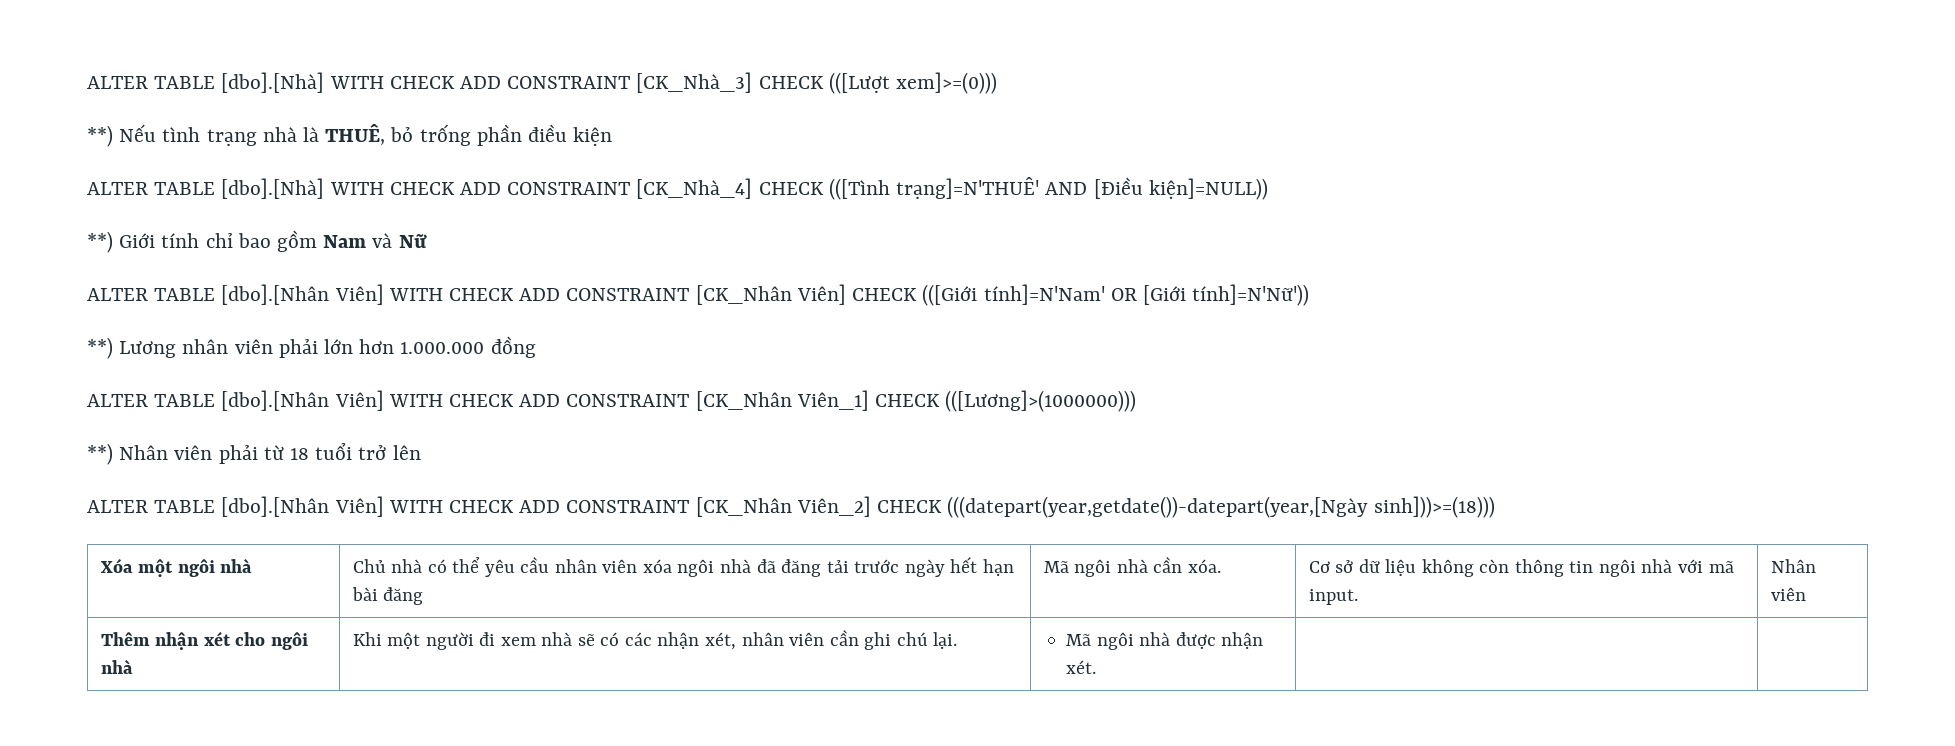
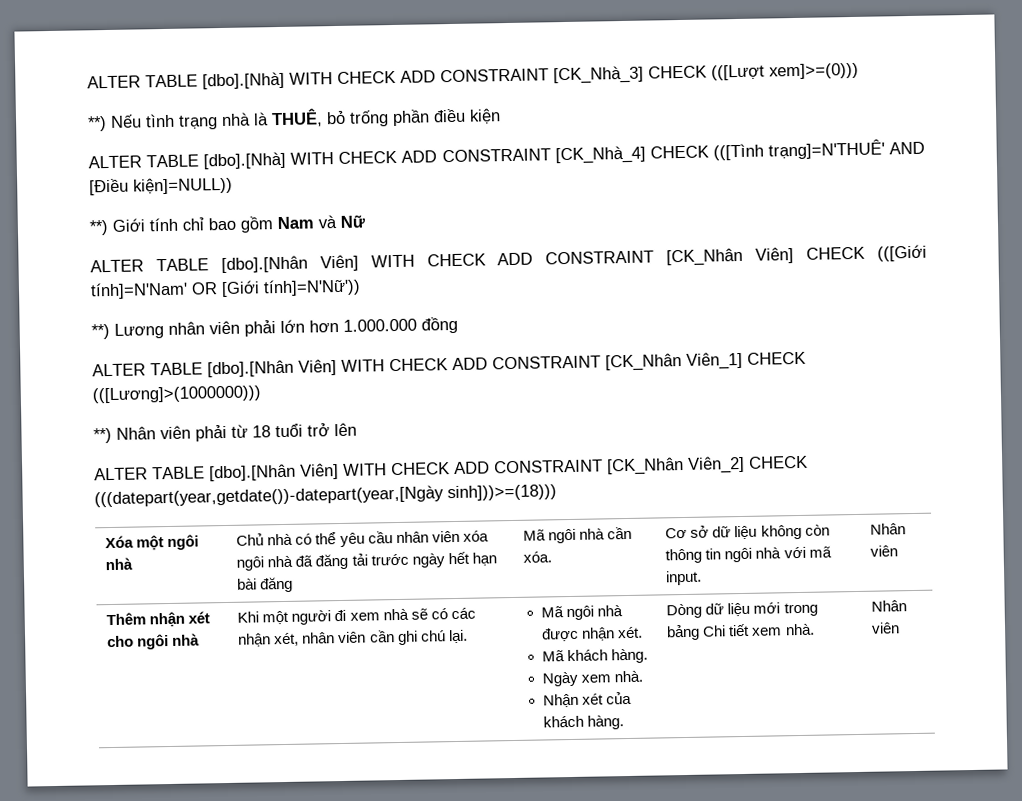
(1097, 667) | | -> [541,648,648,664] [541,670,643,687] [542,691,632,708] [542,715,624,730] [666,602,818,619] [666,623,815,641] [871,600,908,612] [871,622,901,634] // Mã khách hàng. // Ngày xem nhà. // Nhận xét của khách hàng. | Dòng dữ liệu mới trong bảng Chi tiết xem nhà. | Nhân viên

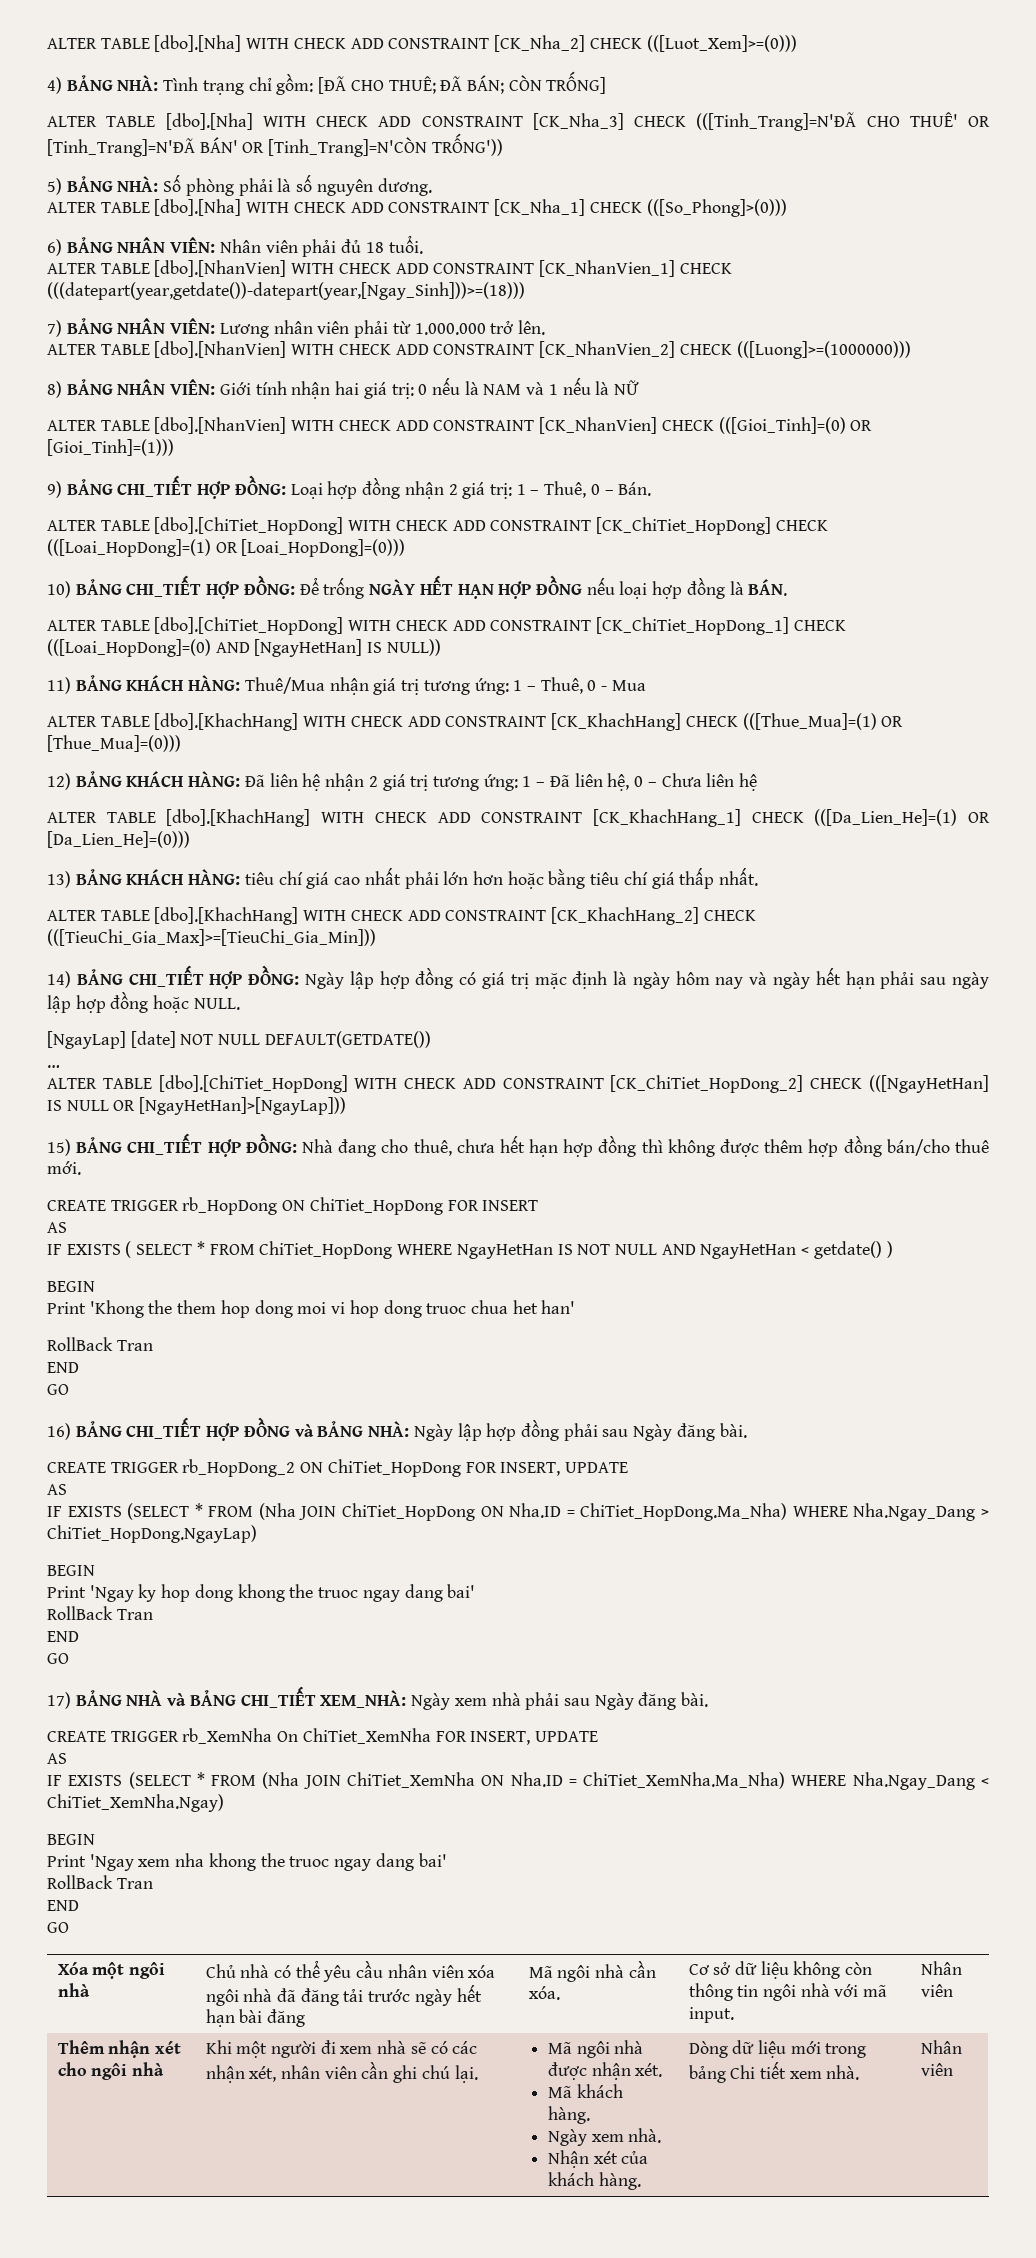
[87,62,859,90] [87,108,501,132] [88,139,925,170] [89,176,233,196] [89,214,365,236] [90,244,927,274] [90,278,361,300] [91,316,458,340] [92,351,806,378] [92,385,261,404] [93,422,357,444] [94,455,808,482] [94,484,557,508] ALTER TABLE [dbo].[Nhà] WITH CHECK ADD CONSTRAINT [CK_Nhà_3] CHECK (([Lượt xem]>=(0))) // **) Nếu tình trạng nhà là THUÊ, bỏ trống phần điều kiện // ALTER TABLE [dbo].[Nhà] WITH CHECK ADD CONSTRAINT [CK_Nhà_4] CHECK (([Tình trạng]=N'THUÊ' AND [Điều kiện]=NULL)) // **) Giới tính chỉ bao gồm Nam và Nữ // ALTER TABLE [dbo].[Nhân Viên] WITH CHECK ADD CONSTRAINT [CK_Nhân Viên] CHECK (([Giới tính]=N'Nam' OR [Giới tính]=N'Nữ')) // **) Lương nhân viên phải lớn hơn 1.000.000 đồng // ALTER TABLE [dbo].[Nhân Viên] WITH CHECK ADD CONSTRAINT [CK_Nhân Viên_1] CHECK (([Lương]>(1000000))) // **) Nhân viên phải từ 18 tuổi trở lên // ALTER TABLE [dbo].[Nhân Viên] WITH CHECK ADD CONSTRAINT [CK_Nhân Viên_2] CHECK (((datepart(year,getdate())-datepart(year,[Ngày sinh]))>=(18))) -> [47,35,797,52] [47,71,607,95] [47,112,990,131] [47,133,503,157] [47,174,432,196] [47,199,787,217] [47,235,423,257] [47,260,732,277] [47,282,525,300] [47,318,545,338] [47,341,911,359] [47,377,640,399] [47,417,873,434] [47,439,174,456] [47,475,652,499] [47,517,828,535] [47,539,406,557] [47,575,788,599] [47,617,846,635] [47,639,441,657] [47,675,646,695] [47,713,904,731] [47,735,181,752] [47,771,757,791] [47,809,991,827] [47,831,190,848] [47,867,759,889] [47,907,756,925] [47,929,376,946] [47,965,989,989] [47,991,240,1013] [47,1031,431,1049] [47,1065,60,1068] [47,1075,990,1093] [47,1097,347,1115] [47,1133,989,1157] [47,1161,81,1175] [47,1197,539,1215] [47,1222,67,1233] [47,1241,893,1259] [47,1281,95,1292] [47,1300,576,1318] [47,1337,153,1351] [47,1362,79,1373] [47,1384,69,1395] [47,1417,747,1441] [47,1459,629,1477] [47,1484,67,1495] [47,1503,989,1521] [47,1525,257,1543] [47,1565,95,1576] [47,1584,476,1602] [47,1606,153,1620] [47,1631,79,1642] [47,1653,69,1664] [47,1686,709,1710] [47,1728,599,1745] [47,1753,67,1764] [47,1772,990,1790] [47,1794,224,1812] [47,1834,95,1845] [47,1853,447,1871] [47,1875,153,1889] [47,1900,79,1911] [47,1922,69,1933] ALTER TABLE [dbo].[Nha] WITH CHECK ADD CONSTRAINT [CK_Nha_2] CHECK (([Luot_Xem]>=(0))) // 4) BẢNG NHÀ: Tình trạng chỉ gồm: [ĐÃ CHO THUÊ; ĐÃ BÁN; CÒN TRỐNG] // ALTER TABLE [dbo].[Nha] WITH CHECK ADD CONSTRAINT [CK_Nha_3] CHECK (([Tinh_Trang]=N'ĐÃ CHO THUÊ' OR [Tinh_Trang]=N'ĐÃ BÁN' OR [Tinh_Trang]=N'CÒN TRỐNG')) // 5) BẢNG NHÀ: Số phòng phải là số nguyên dương. // ALTER TABLE [dbo].[Nha] WITH CHECK ADD CONSTRAINT [CK_Nha_1] CHECK (([So_Phong]>(0))) // 6) BẢNG NHÂN VIÊN: Nhân viên phải đủ 18 tuổi. // ALTER TABLE [dbo].[NhanVien] WITH CHECK ADD CONSTRAINT [CK_NhanVien_1] CHECK (((datepart(year,getdate())-datepart(year,[Ngay_Sinh]))>=(18))) // 7) BẢNG NHÂN VIÊN: Lương nhân viên phải từ 1.000.000 trở lên. // ALTER TABLE [dbo].[NhanVien] WITH CHECK ADD CONSTRAINT [CK_NhanVien_2] CHECK (([Luong]>=(1000000))) // 8) BẢNG NHÂN VIÊN: Giới tính nhận hai giá trị: 0 nếu là NAM và 1 nếu là NỮ // ALTER TABLE [dbo].[NhanVien] WITH CHECK ADD CONSTRAINT [CK_NhanVien] CHECK (([Gioi_Tinh]=(0) OR [Gioi_Tinh]=(1))) // 9) BẢNG CHI_TIẾT HỢP ĐỒNG: Loại hợp đồng nhận 2 giá trị: 1 – Thuê, 0 – Bán. // ALTER TABLE [dbo].[ChiTiet_HopDong] WITH CHECK ADD CONSTRAINT [CK_ChiTiet_HopDong] CHECK (([Loai_HopDong]=(1) OR [Loai_HopDong]=(0))) // 10) BẢNG CHI_TIẾT HỢP ĐỒNG: Để trống NGÀY HẾT HẠN HỢP ĐỒNG nếu loại hợp đồng là BÁN. // ALTER TABLE [dbo].[ChiTiet_HopDong] WITH CHECK ADD CONSTRAINT [CK_ChiTiet_HopDong_1] CHECK (([Loai_HopDong]=(0) AND [NgayHetHan] IS NULL)) // 11) BẢNG KHÁCH HÀNG: Thuê/Mua nhận giá trị tương ứng: 1 – Thuê, 0 - Mua // ALTER TABLE [dbo].[KhachHang] WITH CHECK ADD CONSTRAINT [CK_KhachHang] CHECK (([Thue_Mua]=(1) OR [Thue_Mua]=(0))) // 12) BẢNG KHÁCH HÀNG: Đã liên hệ nhận 2 giá trị tương ứng: 1 – Đã liên hệ, 0 – Chưa liên hệ // ALTER TABLE [dbo].[KhachHang] WITH CHECK ADD CONSTRAINT [CK_KhachHang_1] CHECK (([Da_Lien_He]=(1) OR [Da_Lien_He]=(0))) // 13) BẢNG KHÁCH HÀNG: tiêu chí giá cao nhất phải lớn hơn hoặc bằng tiêu chí giá thấp nhất. // ALTER TABLE [dbo].[KhachHang] WITH CHECK ADD CONSTRAINT [CK_KhachHang_2] CHECK (([TieuChi_Gia_Max]>=[TieuChi_Gia_Min])) // 14) BẢNG CHI_TIẾT HỢP ĐỒNG: Ngày lập hợp đồng có giá trị mặc định là ngày hôm nay và ngày hết hạn phải sau ngày lập hợp đồng hoặc NULL. // [NgayLap] [date] NOT NULL DEFAULT(GETDATE()) // … // ALTER TABLE [dbo].[ChiTiet_HopDong] WITH CHECK ADD CONSTRAINT [CK_ChiTiet_HopDong_2] CHECK (([NgayHetHan] IS NULL OR [NgayHetHan]>[NgayLap])) // 15) BẢNG CHI_TIẾT HỢP ĐỒNG: Nhà đang cho thuê, chưa hết hạn hợp đồng thì không được thêm hợp đồng bán/cho thuê mới. // CREATE TRIGGER rb_HopDong ON ChiTiet_HopDong FOR INSERT // AS // IF EXISTS ( SELECT * FROM ChiTiet_HopDong WHERE NgayHetHan IS NOT NULL AND NgayHetHan < getdate() ) // BEGIN // Print 'Khong the them hop dong moi vi hop dong truoc chua het han' // RollBack Tran // END // GO // 16) BẢNG CHI_TIẾT HỢP ĐỒNG và BẢNG NHÀ: Ngày lập hợp đồng phải sau Ngày đăng bài. // CREATE TRIGGER rb_HopDong_2 ON ChiTiet_HopDong FOR INSERT, UPDATE // AS // IF EXISTS (SELECT * FROM (Nha JOIN ChiTiet_HopDong ON Nha.ID = ChiTiet_HopDong.Ma_Nha) WHERE Nha.Ngay_Dang > ChiTiet_HopDong.NgayLap) // BEGIN // Print 'Ngay ky hop dong khong the truoc ngay dang bai' // RollBack Tran // END // GO // 17) BẢNG NHÀ và BẢNG CHI_TIẾT XEM_NHÀ: Ngày xem nhà phải sau Ngày đăng bài. // CREATE TRIGGER rb_XemNha On ChiTiet_XemNha FOR INSERT, UPDATE // AS // IF EXISTS (SELECT * FROM (Nha JOIN ChiTiet_XemNha ON Nha.ID = ChiTiet_XemNha.Ma_Nha) WHERE Nha.Ngay_Dang < ChiTiet_XemNha.Ngay) // BEGIN // Print 'Ngay xem nha khong the truoc ngay dang bai' // RollBack Tran // END // GO

